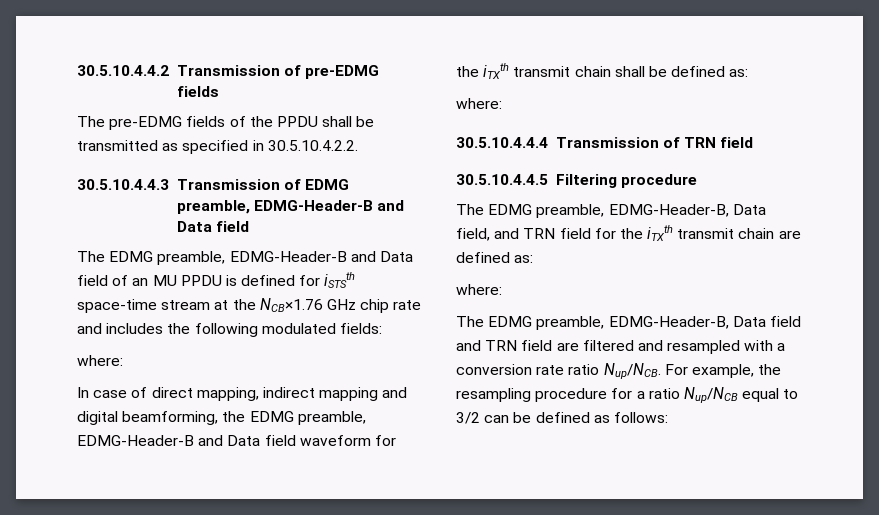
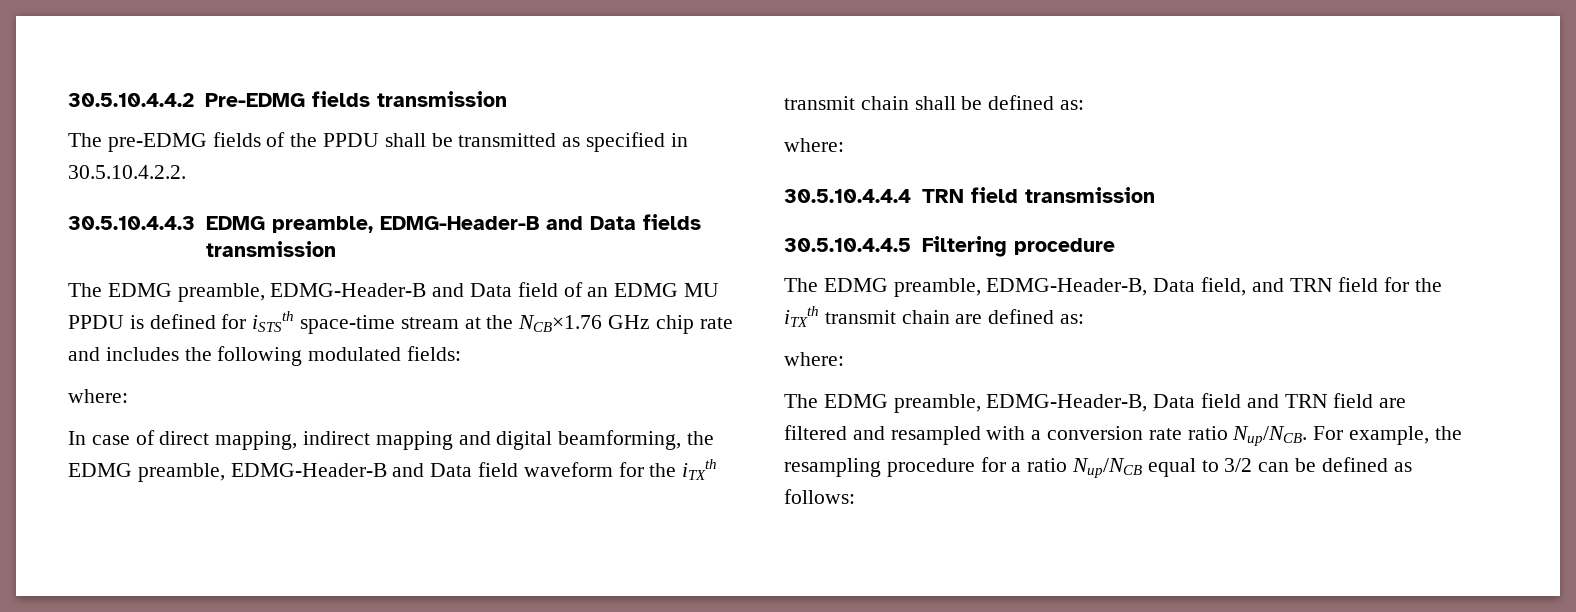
[176,65,380,79] [176,86,219,97] Transmission of pre-EDMG fields -> [204,91,507,107] Pre-EDMG fields transmission
[176,179,350,190] [176,200,405,214] [176,221,249,232] Transmission of EDMG preamble, EDMG-Header-B and Data field -> [205,214,701,233] [205,241,336,257] EDMG preamble, EDMG-Header-B and Data fields transmission
(149, 282) none -> [614,283,679,297] EDMG
[555,137,754,148] Transmission of TRN field -> [921,187,1155,203] TRN field transmission

